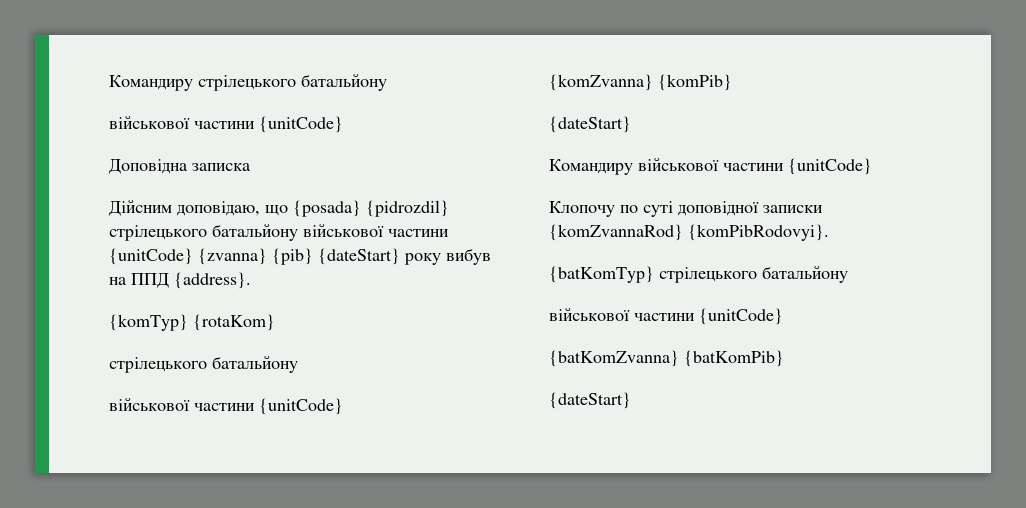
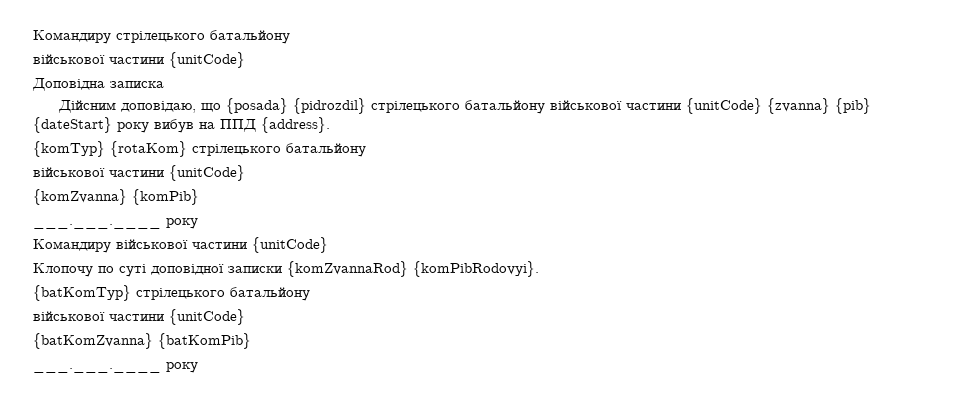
(275, 322) // -> (187, 149) none
[549,116,631,133] {dateStart} -> [33,218,198,229] ___.___.____ року
[549,392,631,409] {dateStart} -> [33,362,198,373] ___.___.____ року

